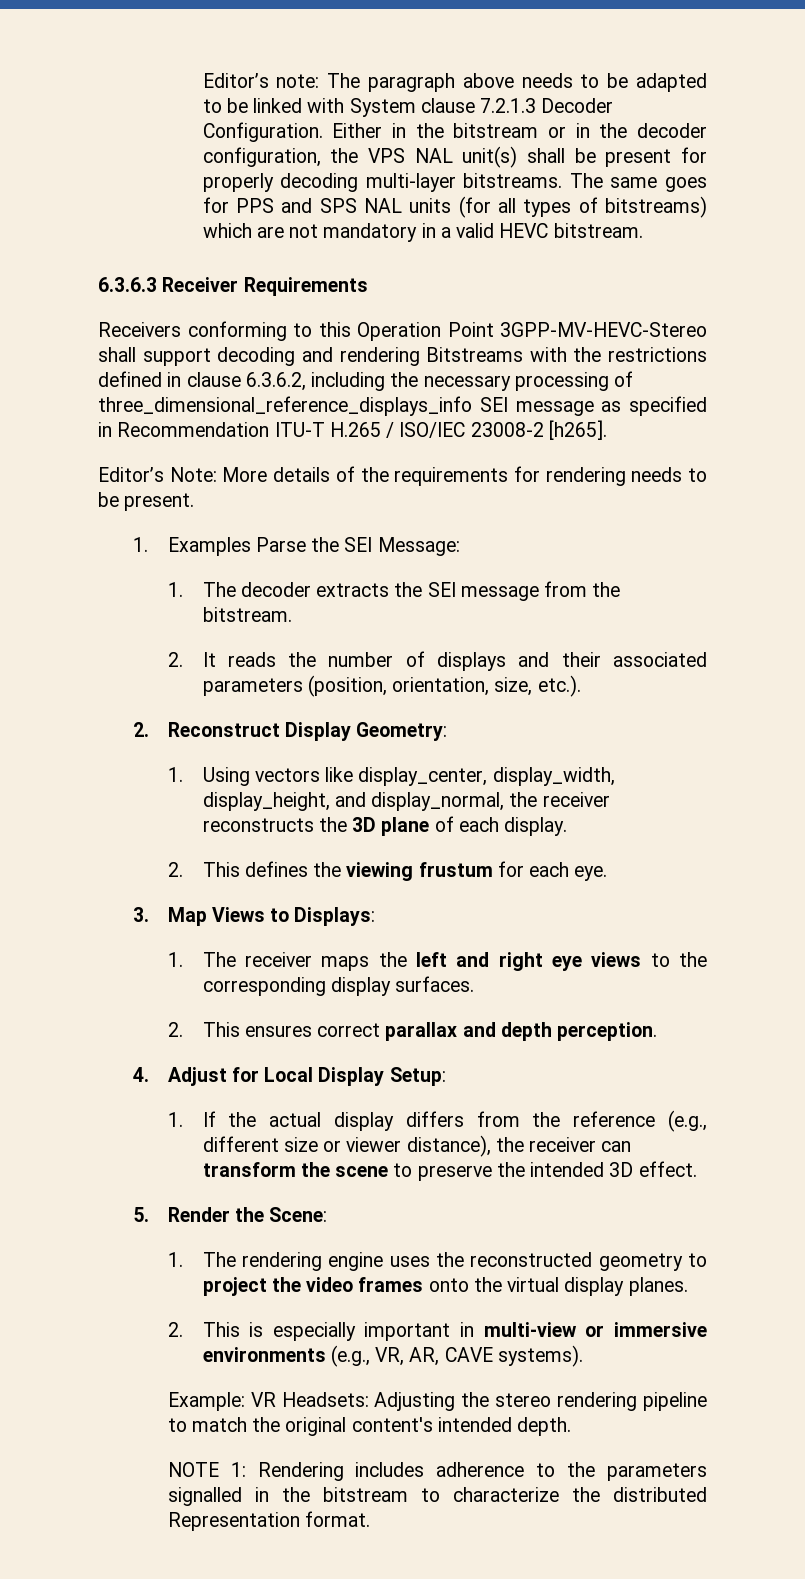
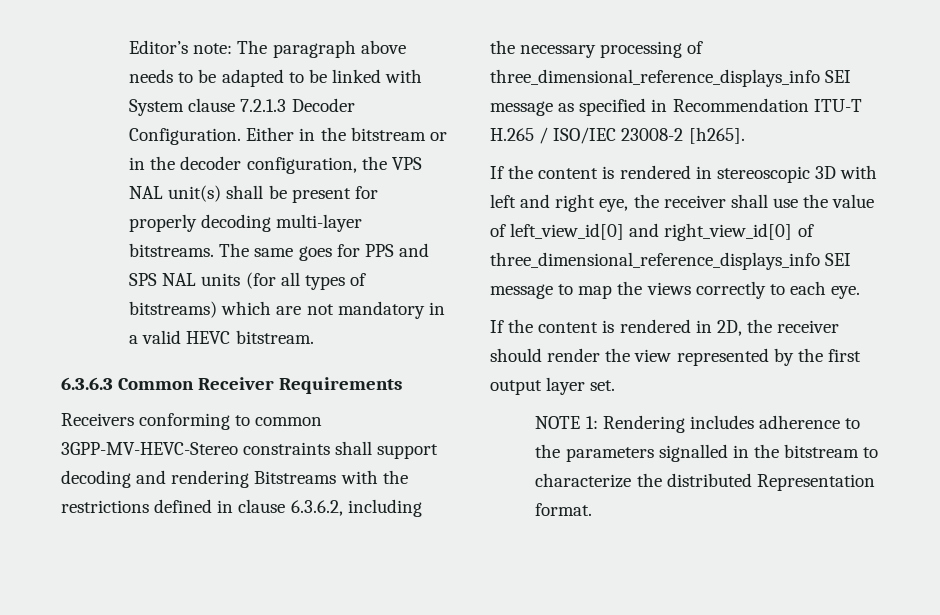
(157, 284) none -> [118,378,195,390] Common
[318,322,707,341] this Operation Point 3GPP-MV-HEVC-Stereo -> [255,417,323,426] [61,442,331,455] common 3GPP-MV-HEVC-Stereo constraints
[98,466,707,486] [98,492,195,511] [132,537,460,556] [167,581,621,601] [202,607,292,622] [167,651,707,671] [202,675,581,697] [132,722,448,741] [167,767,615,786] [202,792,610,811] [202,816,568,836] [167,861,608,881] [132,907,376,926] [167,952,708,971] [202,976,475,996] [167,1022,658,1041] [132,1067,446,1086] [167,1110,707,1132] [202,1135,632,1157] [202,1161,697,1181] [132,1207,328,1222] [167,1252,707,1271] [202,1277,688,1296] [167,1322,707,1341] [202,1345,583,1367] [167,1392,707,1411] [167,1417,572,1436] Editor’s Note: More details of the requirements for rendering needs to be present. // 1. Examples Parse the SEI Message: // 1. The decoder extracts the SEI message from the bitstream. // 2. It reads the number of displays and their associated parameters (position, orientation, size, etc.). // 2. Reconstruct Display Geometry: // 1. Using vectors like display_center, display_width, display_height, and display_normal, the receiver reconstructs the 3D plane of each display. // 2. This defines the viewing frustum for each eye. // 3. Map Views to Displays: // 1. The receiver maps the left and right eye views to the corresponding display surfaces. // 2. This ensures correct parallax and depth perception. // 4. Adjust for Local Display Setup: // 1. If the actual display differs from the reference (e.g., different size or viewer distance), the receiver can transform the scene to preserve the intended 3D effect. // 5. Render the Scene: // 1. The rendering engine uses the reconstructed geometry to project the video frames onto the virtual display planes. // 2. This is especially important in multi-view or immersive environments (e.g., VR, AR, CAVE systems). // Example: VR Headsets: Adjusting the stereo rendering pipeline to match the original content's intended depth. -> [490,165,878,183] [490,194,875,212] [490,223,814,241] [490,252,852,270] [490,281,861,299] [490,319,840,336] [490,348,861,366] [490,377,616,395] If the content is rendered in stereoscopic 3D with left and right eye, the receiver shall use the value of left_view_id[0] and right_view_id[0] of three_dimensional_reference_displays_info SEI message to map the views correctly to each eye. // If the content is rendered in 2D, the receiver should render the view represented by the first output layer set.

